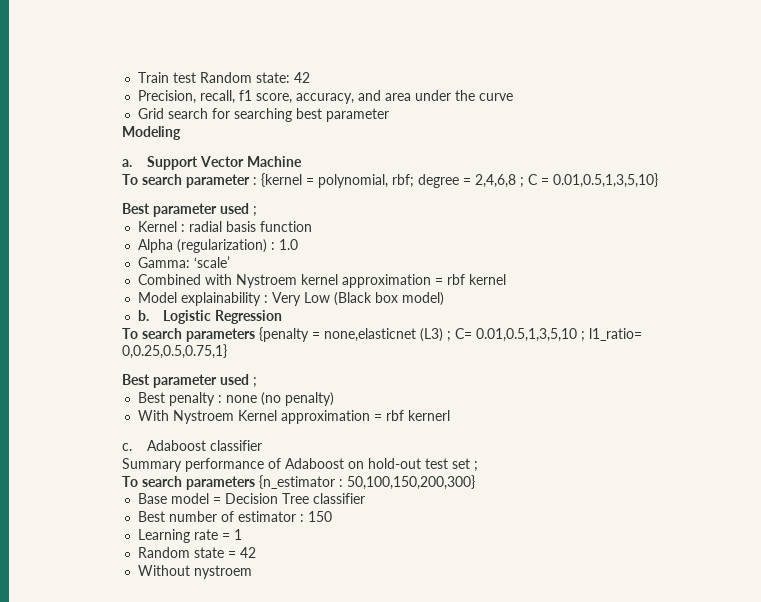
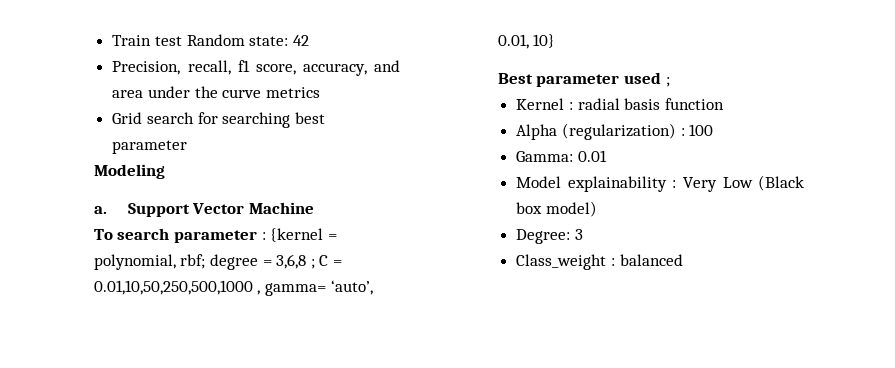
(513, 97) none -> [265,87,320,98] metrics
[475,174,517,188] 2,4,6,8 -> [276,254,307,269] 3,6,8
[553,173,659,188] 0.01,0.5,1,3,5,10} -> [93,280,373,296] [497,34,556,49] 0.01,10,50,250,500,1000 , gamma= ‘auto’, 0.01, 10}
[278,239,298,250] 1.0 -> [689,124,714,136] 100
[193,256,230,268] [137,274,506,288] ‘scale’ // Combined with Nystroem kernel approximation = rbf kernel -> [578,150,608,162] 0.01
[137,310,282,324] [122,327,643,342] [122,344,228,359] [122,374,258,388] [137,392,334,406] [137,410,450,424] [122,440,263,451] [122,458,479,472] [122,475,476,490] [137,493,365,504] [137,511,332,522] [137,529,242,543] [137,547,256,558] [137,565,252,579] b. Logistic Regression // To search parameters {penalty = none,elasticnet (L3) ; C= 0.01,0.5,1,3,5,10 ; l1_ratio= 0,0.25,0.5,0.75,1} // Best parameter used ; // Best penalty : none (no penalty) // With Nystroem Kernel approximation = rbf kernerl // c. Adaboost classifier // Summary performance of Adaboost on hold-out test set ; // To search parameters {n_estimator : 50,100,150,200,300} // Base model = Decision Tree classifier // Best number of estimator : 150 // Learning rate = 1 // Random state = 42 // Without nystroem -> [516,229,584,244] [516,254,683,270] Degree: 3 // Class_weight : balanced

